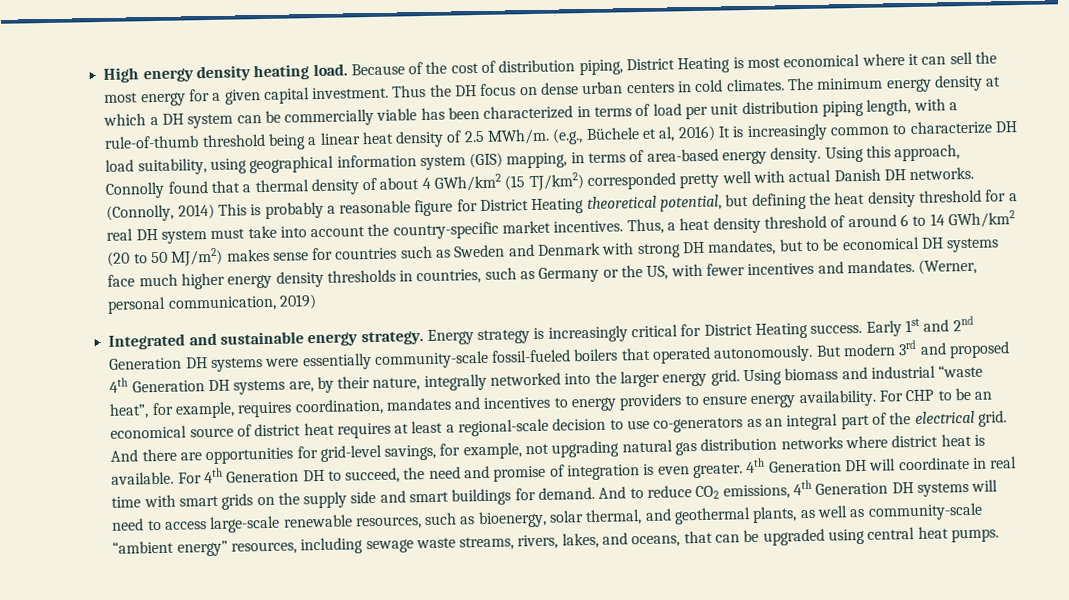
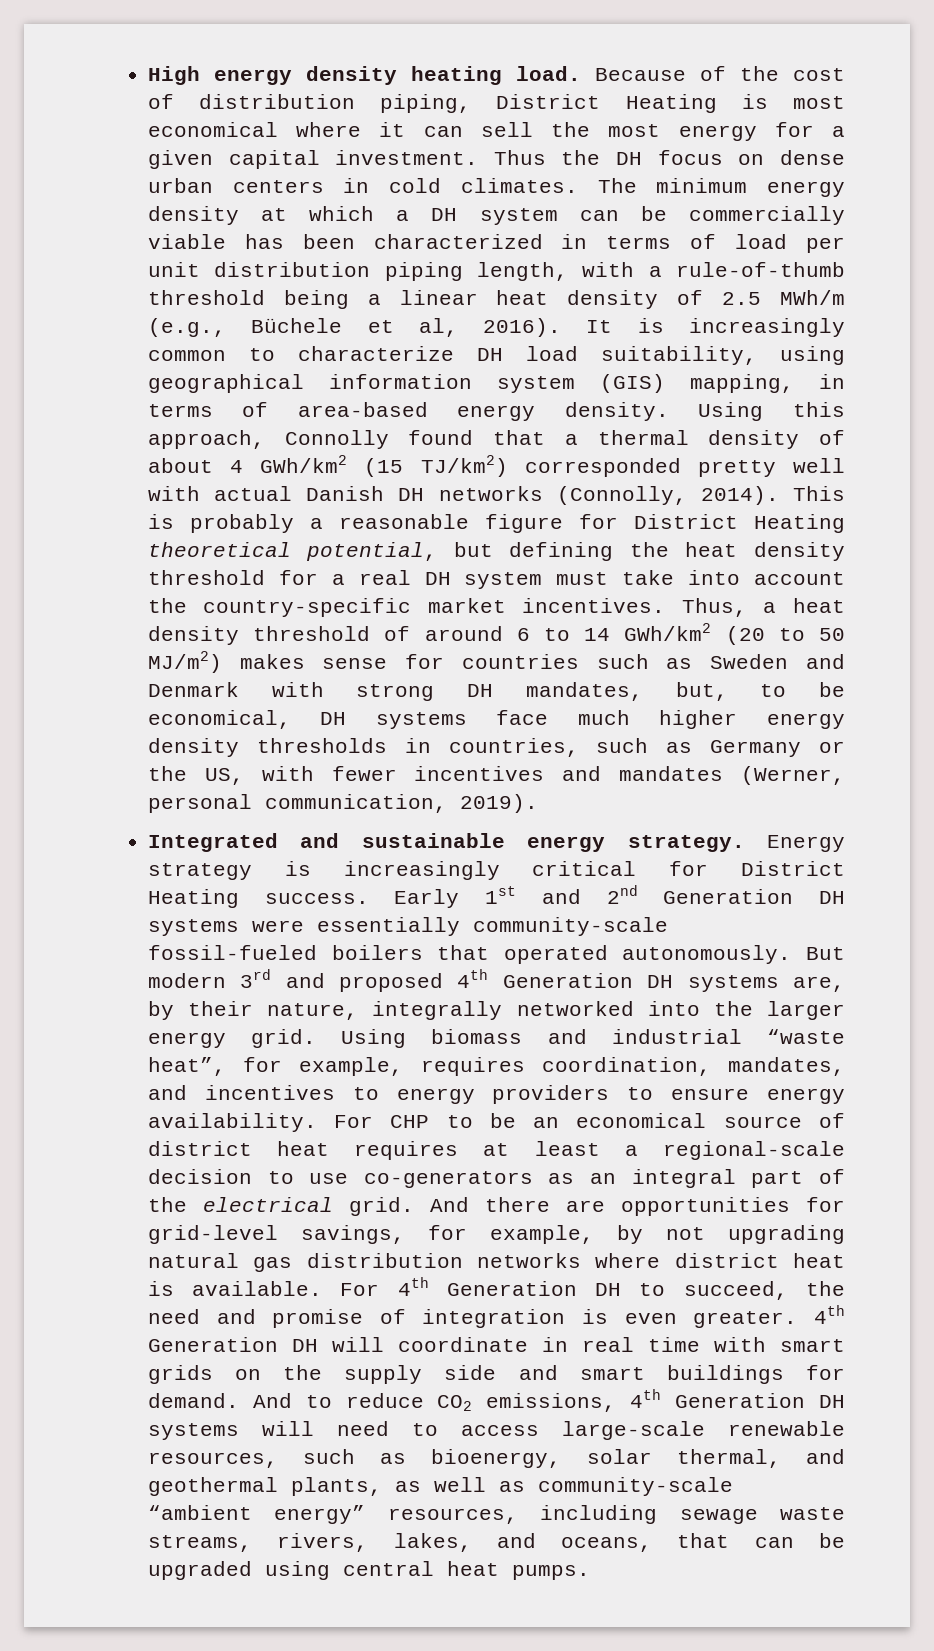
[487,128,551,145] MWh/m. -> [779,290,845,305] MWh/m
[677,125,716,142] 2016) -> [483,318,562,337] 2016).
[909,166,975,181] [106,203,215,222] networks. (Connolly, 2014) -> [438,486,779,505] networks (Connolly, 2014).
[778,236,920,252] but to be economical -> [675,682,845,701] [147,710,291,729] but, to be economical,
[846,259,915,274] mandates. -> [619,766,724,781] mandates
[278,294,317,310] 2019) -> [459,794,538,813] 2019).
[385,397,452,411] mandates -> [728,1057,845,1076] mandates,
(522, 451) none -> [616,1225,643,1244] by

